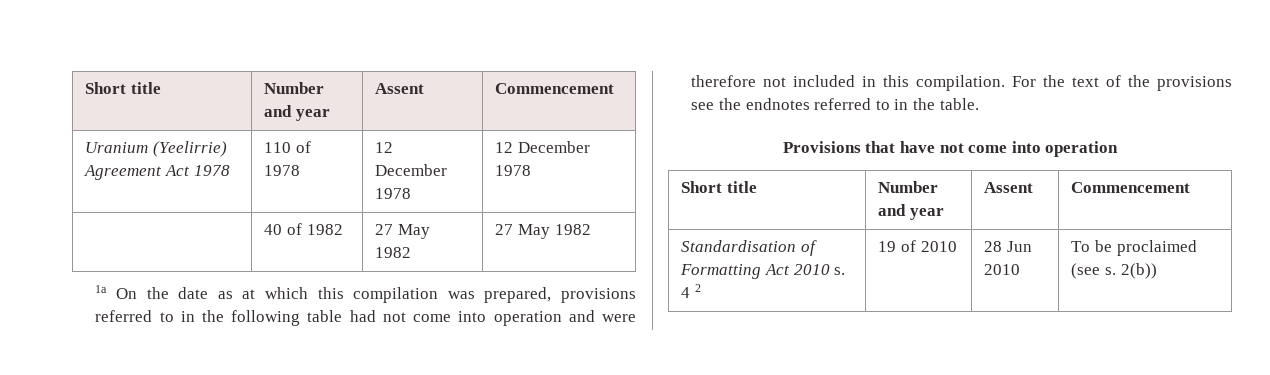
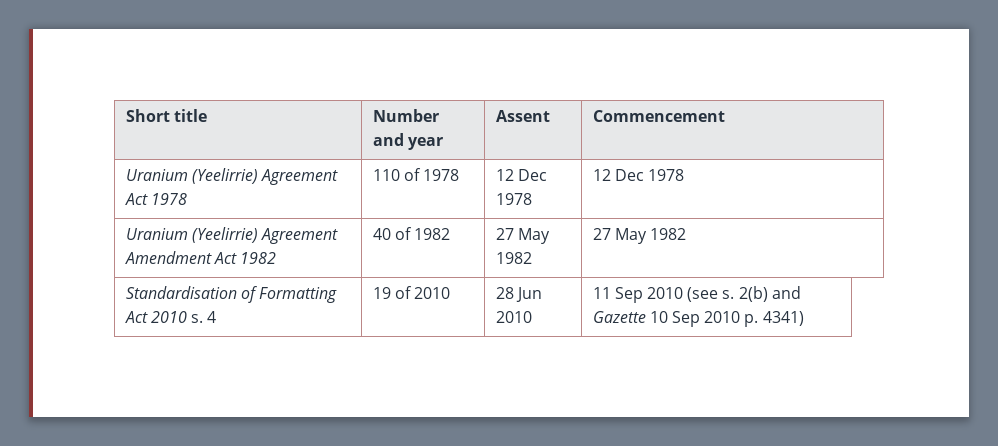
[375,164,448,176] [375,188,412,199] [495,141,590,153] December 1978 | 12 December -> [517,169,547,181] [495,193,532,205] [592,169,644,181] Dec 1978 | 12 Dec
(532, 170) none -> [125,227,339,244] [124,251,277,264] Uranium (Yeelirrie) Agreement Amendment Act 1982
[95,285,636,303] [95,310,637,326] [691,75,1232,91] [691,98,979,110] [782,141,1119,157] [681,181,757,193] [878,181,939,193] [878,204,944,220] [984,182,1034,193] [1071,182,1191,193] // 1a On the date as at which this compilation was prepared, provisions referred to in the following table had not come into operation and were therefore not included in this compilation. For the text of the provisions see the endnotes referred to in the table. // Provisions that have not come into operation // Short title | Number and year | Assent | Commencement -> (687, 234) none
[694,284,701,292] 2 -> (217, 317) none
[1071,240,1197,256] [1071,263,1157,279] To be proclaimed (see s. 2(b)) -> [592,286,801,303] [592,311,804,327] 11 Sep 2010 (see s. 2(b) and Gazette 10 Sep 2010 p. 4341)

